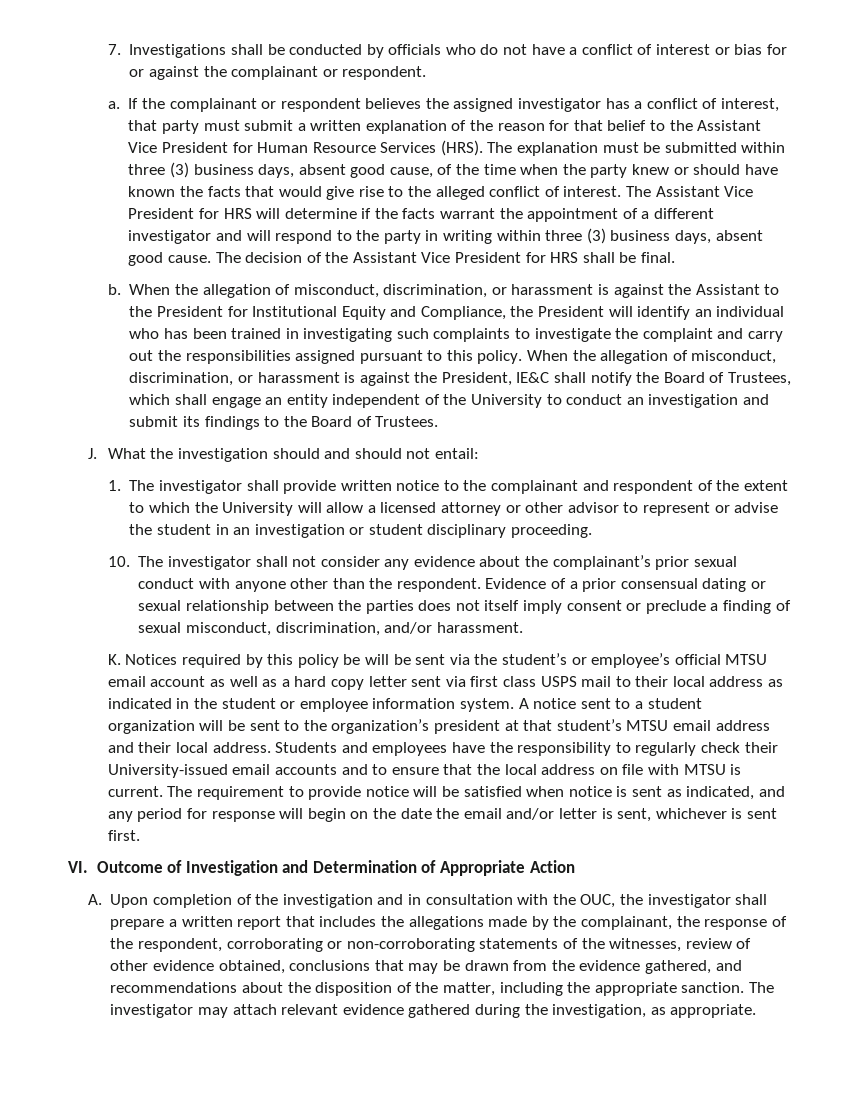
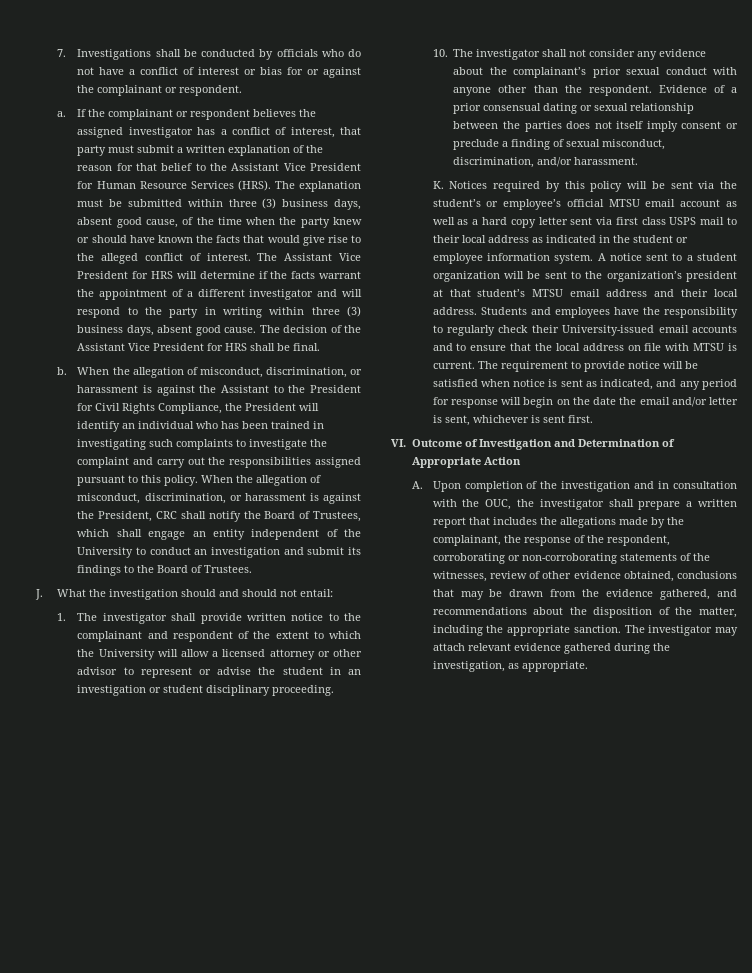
[252,306,417,320] Institutional Equity and -> [95,403,156,414] Civil Rights
[516,372,550,383] IE&C -> [156,511,178,519] CRC
[343,654,361,665] be -> (623, 186) none

